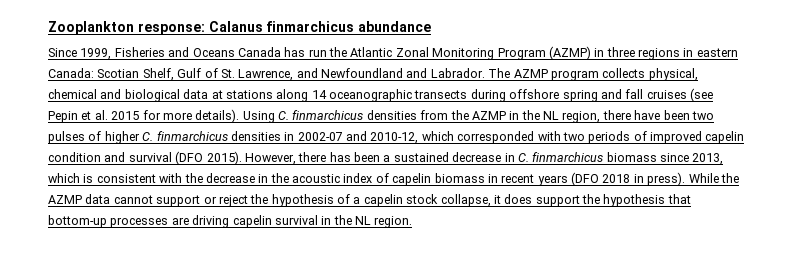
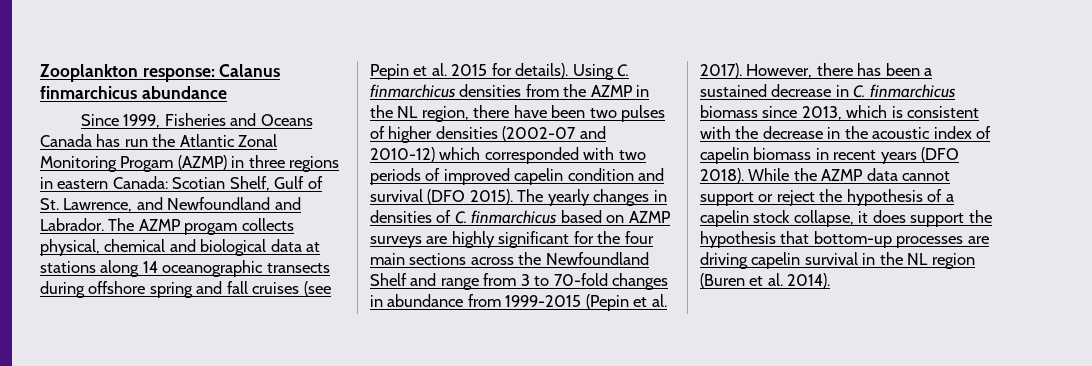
[497,48,546,60] Program -> [120,156,174,172] Progam
[550,70,599,81] program -> [184,223,238,235] progam
[162,112,192,120] more -> (512, 69) none
[142,131,419,144] C. finmarchicus densities in 2002-07 and 2010-12, -> [435,126,606,141] [370,147,435,162] densities (2002-07 and 2010-12)
(242, 158) none -> [517,189,667,206] [370,210,671,224] [370,231,654,248] [370,252,649,265] [370,273,669,290] [370,294,667,311] [700,63,742,78] The yearly changes in densities of C. finmarchicus based on AZMP surveys are highly significant for the four main sections across the Newfoundland Shelf and range from 3 to 70-fold changes in abundance from 1999-2015 (Pepin et al. 2017).
[602,172,686,186] 2018 in press). -> [700,168,744,183] 2018).
[374,216,413,228] region. -> [931,253,975,269] [700,273,831,288] region (Buren et al. 2014).

